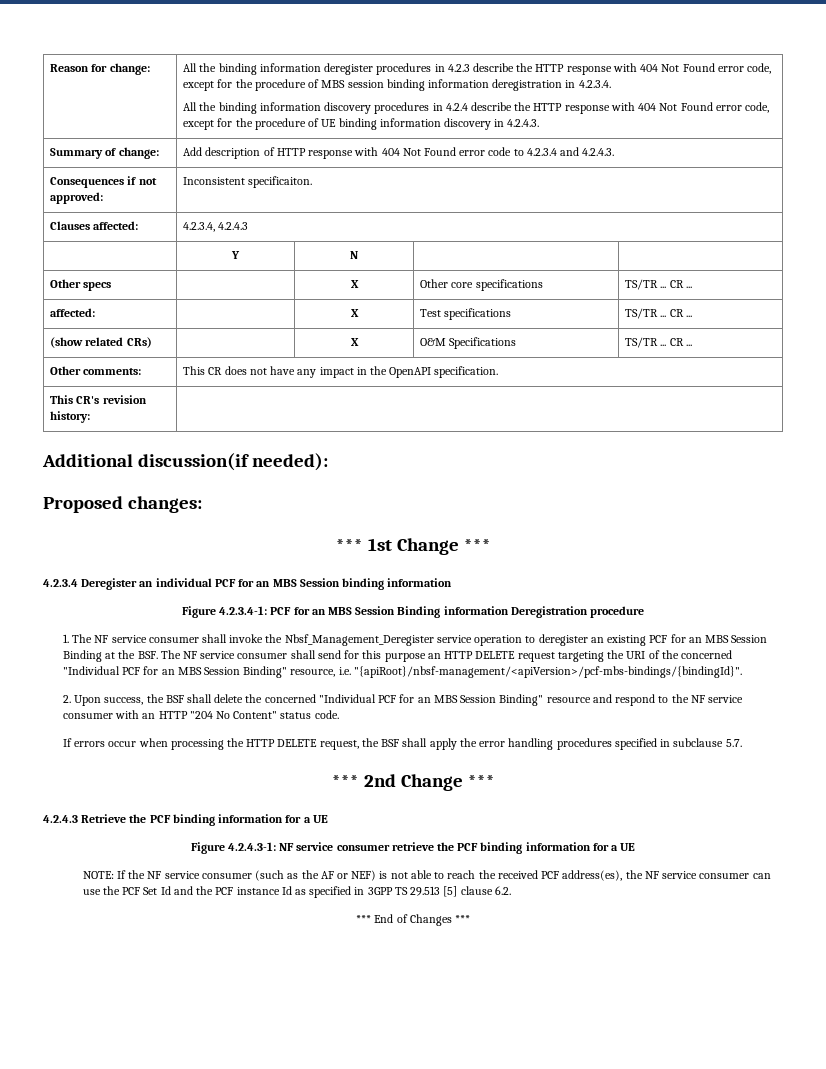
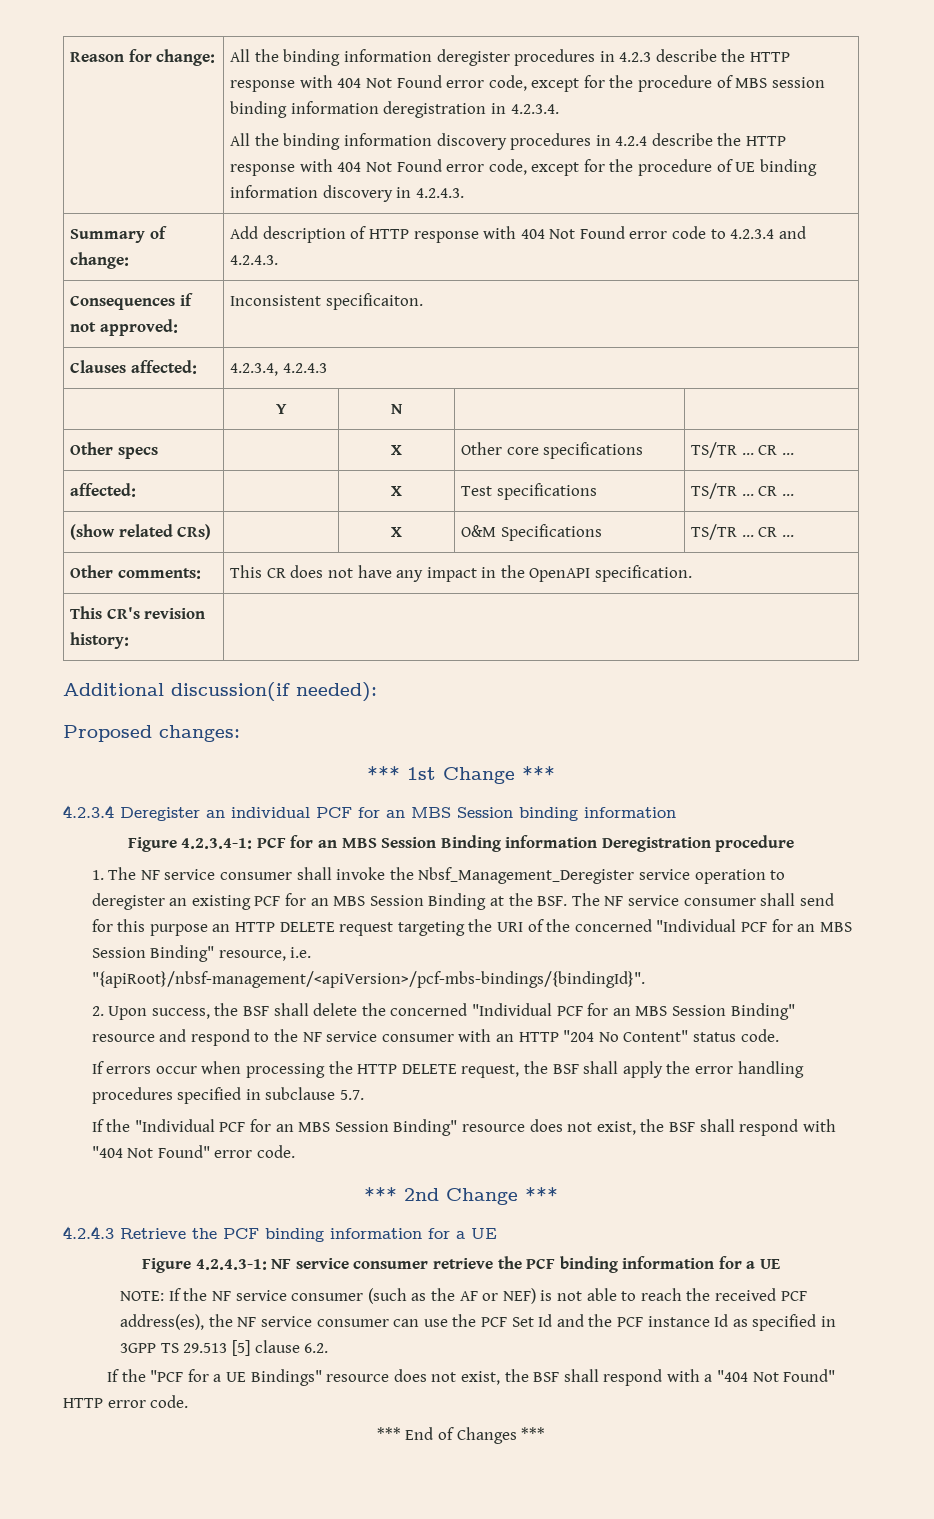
(742, 743) none -> [91,1119,836,1136] [91,1145,296,1158] // If the "Individual PCF for an MBS Session Binding" resource does not exist, the BSF shall respond with "404 Not Found" error code.
(511, 890) none -> [107,1369,836,1386] [63,1395,189,1408] // If the "PCF for a UE Bindings" resource does not exist, the BSF shall respond with a "404 Not Found" HTTP error code.

